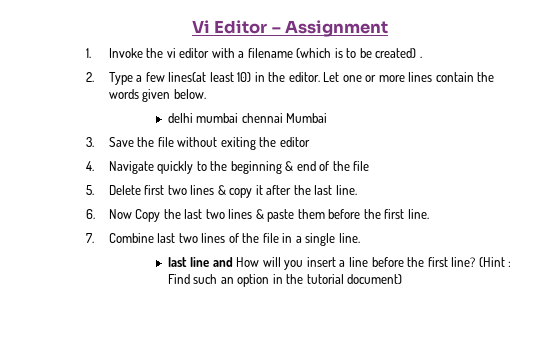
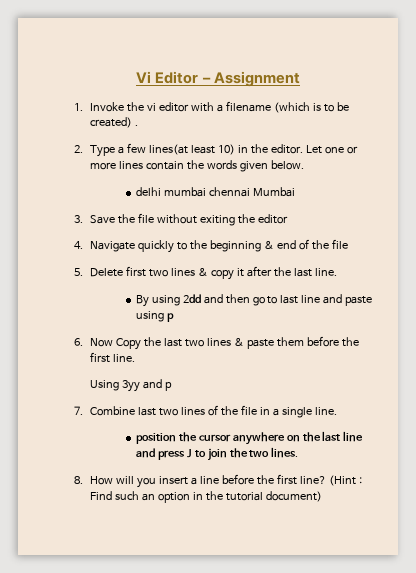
(357, 190) none -> [135,294,373,307] [135,311,174,322] // By using 2dd and then go to last line and paste using p
(429, 214) none -> [90,379,173,392] // Using 3yy and p
[167,257,233,267] last line and -> [135,431,364,445] [135,447,299,461] [73,476,83,484] position the cursor anywhere on the last line and press J to join the two lines. // 8.

